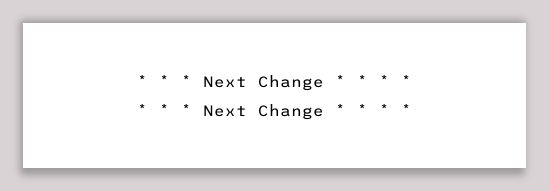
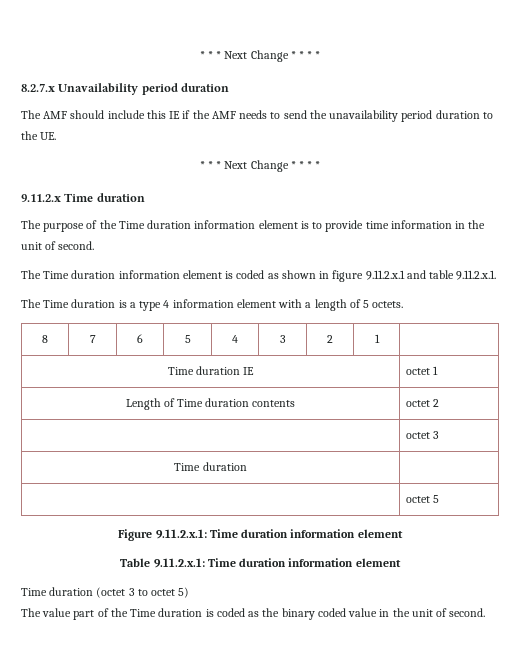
[137,75,412,91] [137,104,412,120] * * * Next Change * * * * // * * * Next Change * * * * -> [199,50,321,62] [21,83,230,95] [21,110,493,122] [21,131,57,140] [199,160,321,172] [21,193,145,202] [21,220,486,232] [21,241,95,250] [21,270,497,282] [21,299,404,311] [42,335,48,343] [89,335,96,343] [137,334,143,343] [184,335,191,343] [232,335,238,343] [279,335,286,343] [327,335,333,343] [374,334,380,343] [167,366,255,375] [405,366,439,375] [125,398,296,410] [405,399,440,407] [405,431,440,439] [174,462,247,471] [405,495,440,503] [118,529,403,541] [120,558,401,568] [21,587,190,598] [21,608,486,620] * * * Next Change * * * * // 8.2.7.x Unavailability period duration // The AMF should include this IE if the AMF needs to send the unavailability period duration to the UE. // * * * Next Change * * * * // 9.11.2.x Time duration // The purpose of the Time duration information element is to provide time information in the unit of second. // The Time duration information element is coded as shown in figure 9.11.2.x.1 and table 9.11.2.x.1. // The Time duration is a type 4 information element with a length of 5 octets. // 8 | 7 | 6 | 5 | 4 | 3 | 2 | 1 | // Time duration IE | octet 1 // Length of Time duration contents | octet 2 // | octet 3 // Time duration | // | octet 5 // Figure 9.11.2.x.1: Time duration information element // Table 9.11.2.x.1: Time duration information element // Time duration (octet 3 to octet 5) // The value part of the Time duration is coded as the binary coded value in the unit of second.

